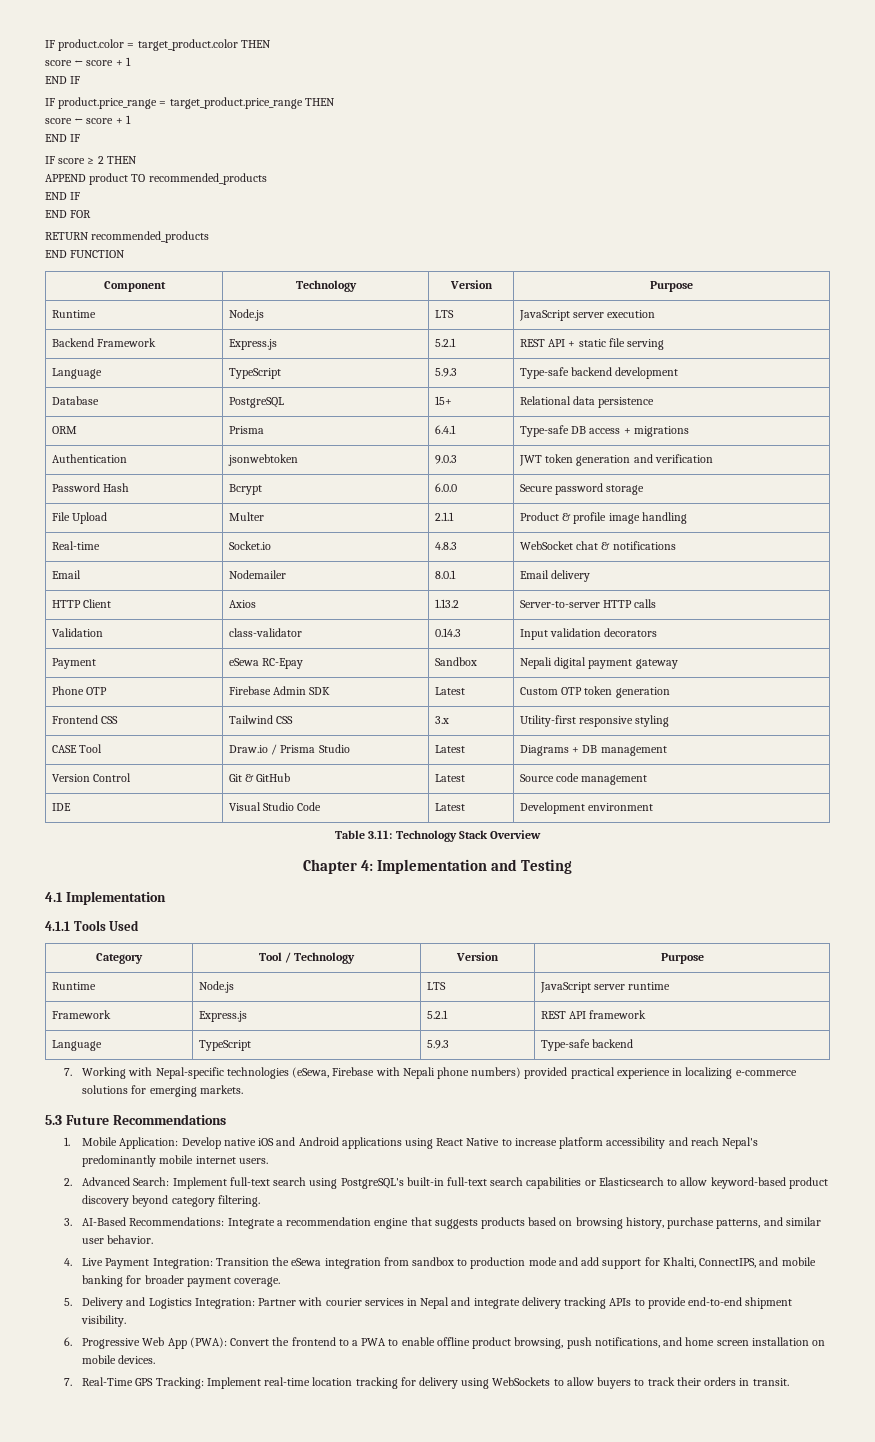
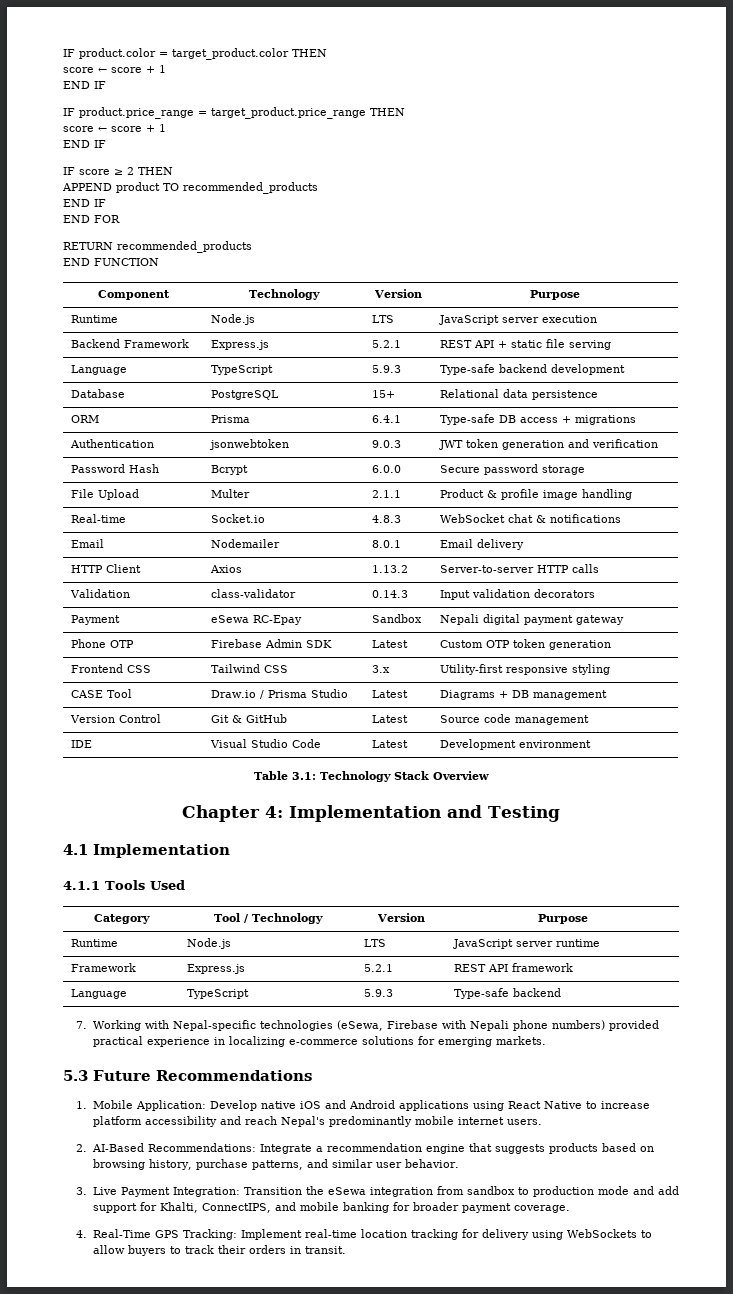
[368,830,393,839] 3.11: -> [292,772,317,780] 3.1:
[82,1177,828,1189] [82,1195,260,1207] [63,1218,72,1226] Advanced Search: Implement full-text search using PostgreSQL's built-in full-text search capabilities or Elasticsearch to allow keyword-based product discovery beyond category filtering. // 3. -> (88, 1148) none
[63,1258,72,1266] 4. -> [76,1187,88,1195] 3.
[63,1297,793,1309] [81,1315,127,1327] [63,1337,826,1349] [82,1355,156,1364] [63,1378,72,1386] 5. Delivery and Logistics Integration: Partner with courier services in Nepal and integrate delivery tracking APIs to provide end-to-end shipment visibility. // 6. Progressive Web App (PWA): Convert the frontend to a PWA to enable offline product browsing, push notifications, and home screen installation on mobile devices. // 7. -> [76,1230,88,1238] 4.

